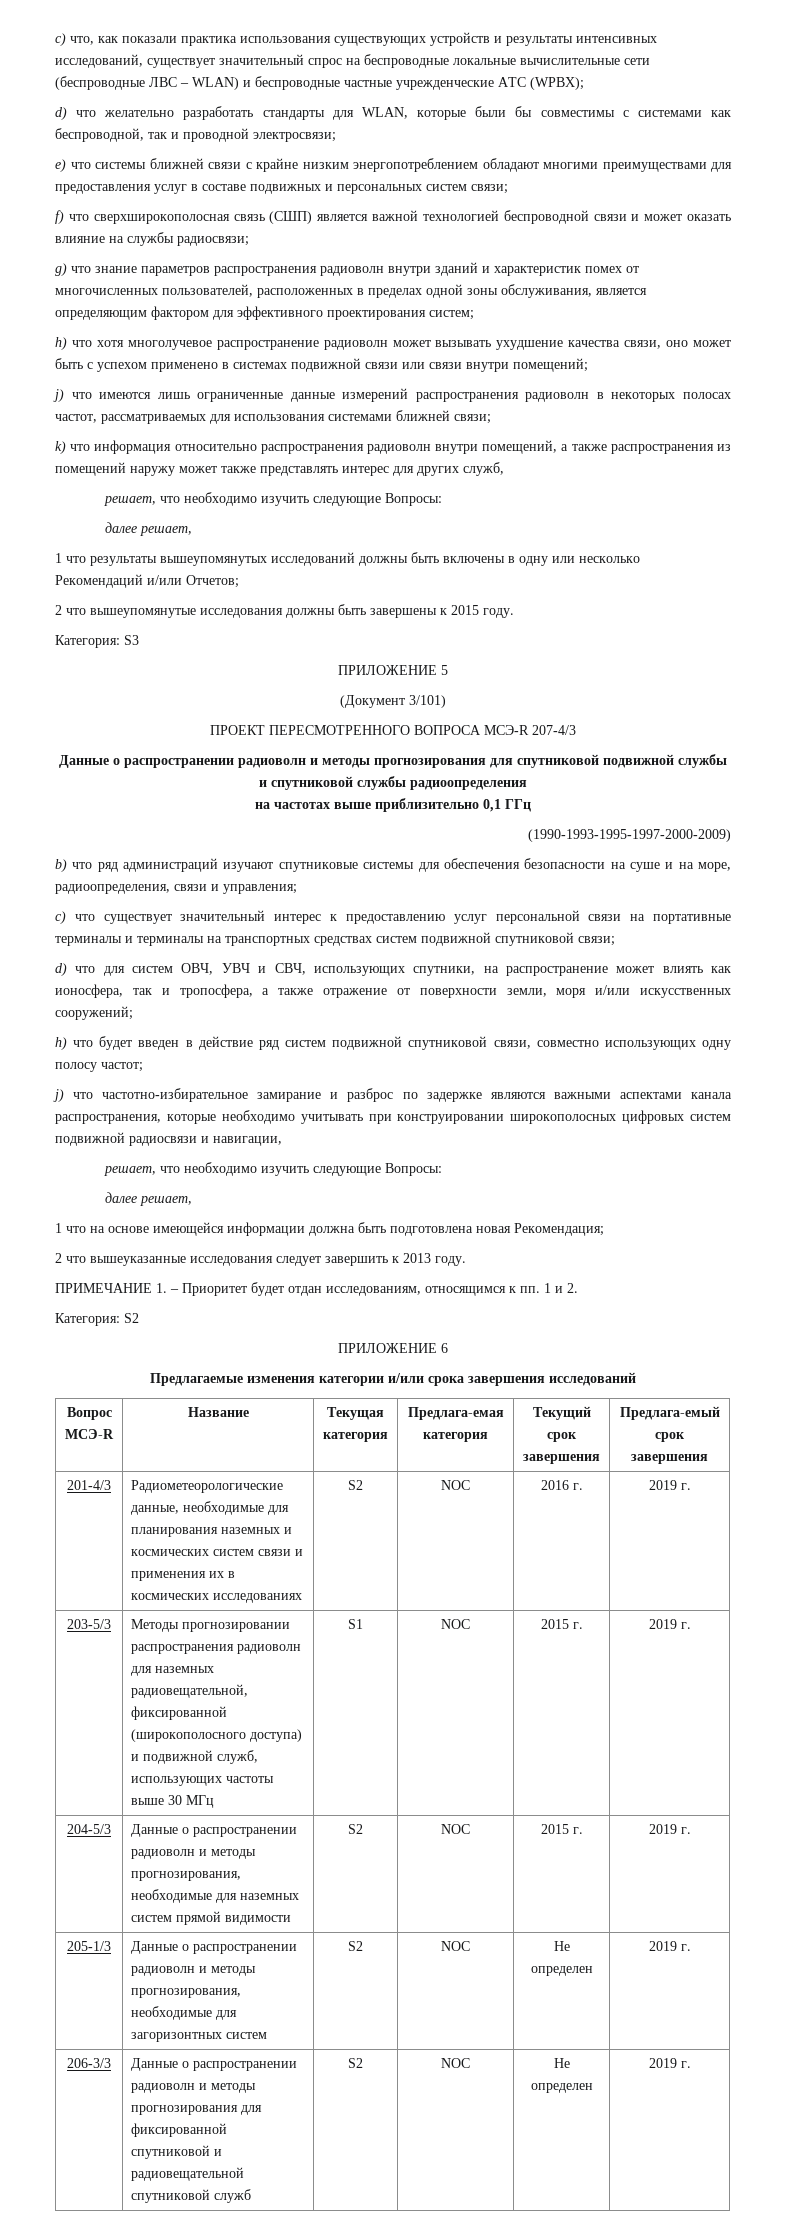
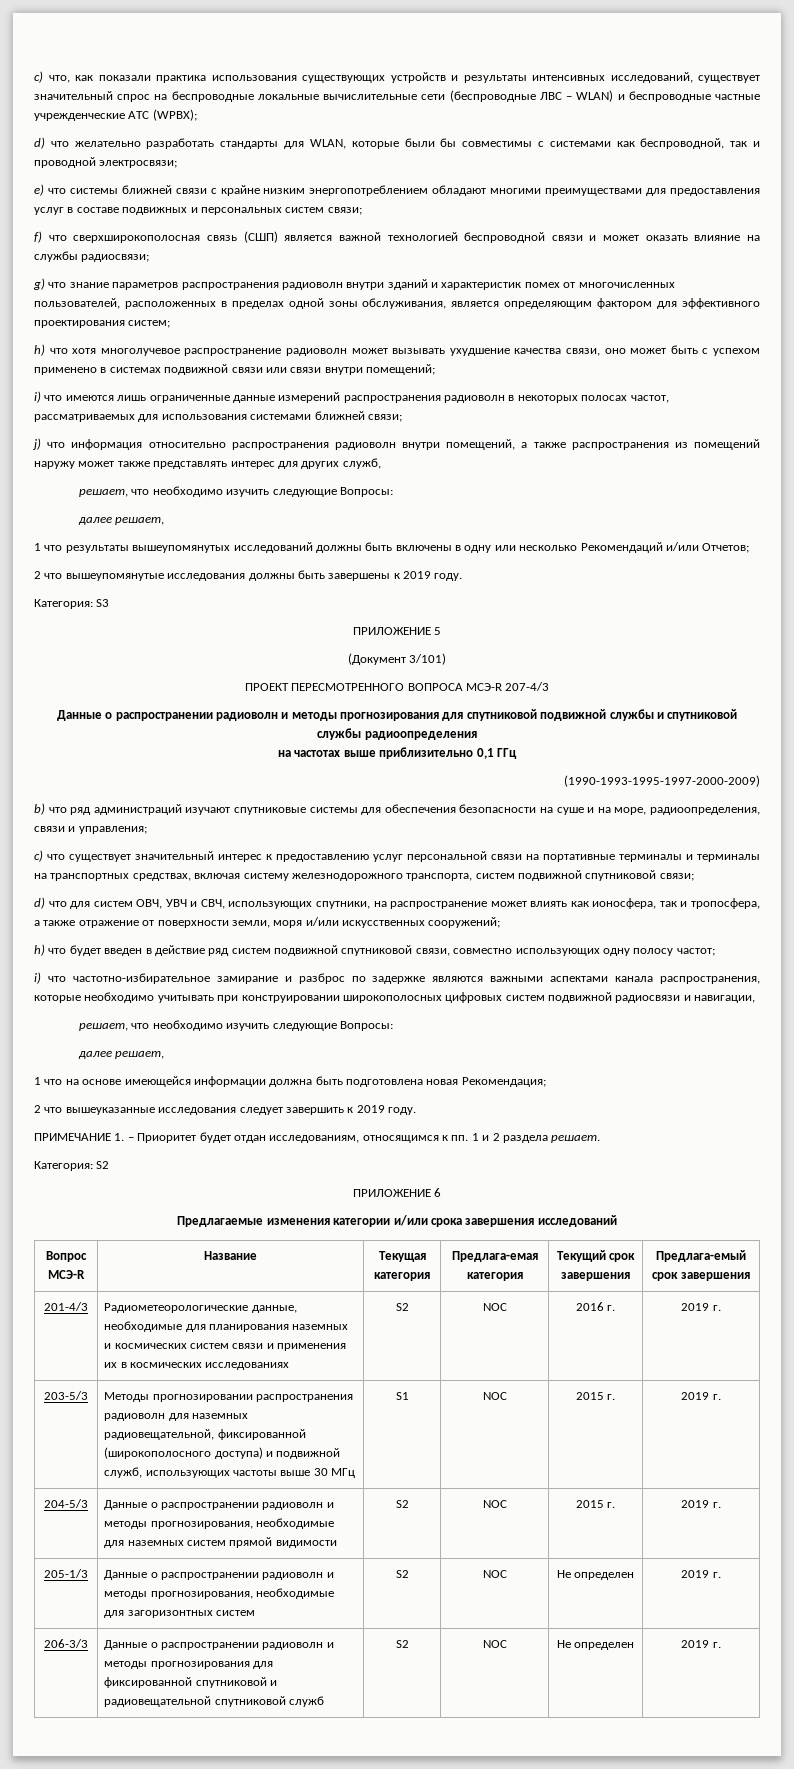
[53,389,64,402] j) -> [34,391,41,403] i)
[55,441,66,454] k) -> [33,438,41,450] j)
[451,605,479,615] 2015 -> [403,571,431,579] 2019
[314,936,372,946] средствах -> [132,873,473,881] средствах, включая систему железнодорожного транспорта,
[53,1089,64,1102] j) -> [34,972,41,984] i)
[403,1253,431,1263] 2013 -> [356,1105,385,1113] 2019
[567,1283,578,1293] 2. -> [492,1133,601,1143] 2 раздела решает.

